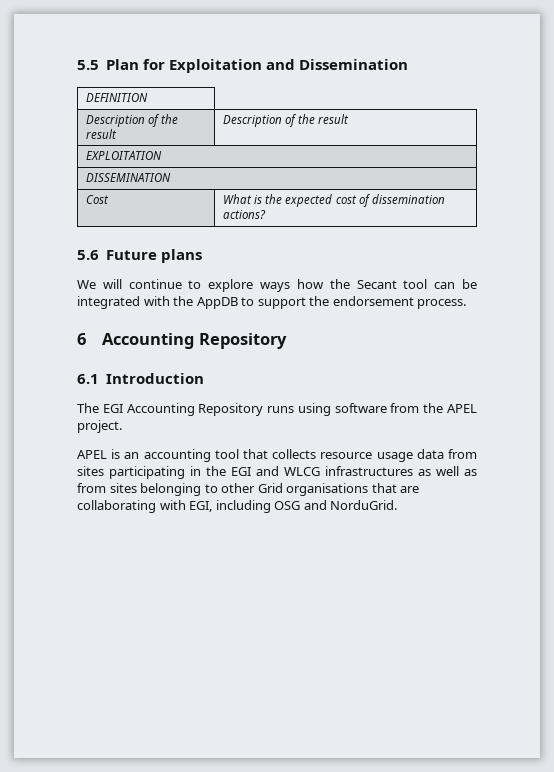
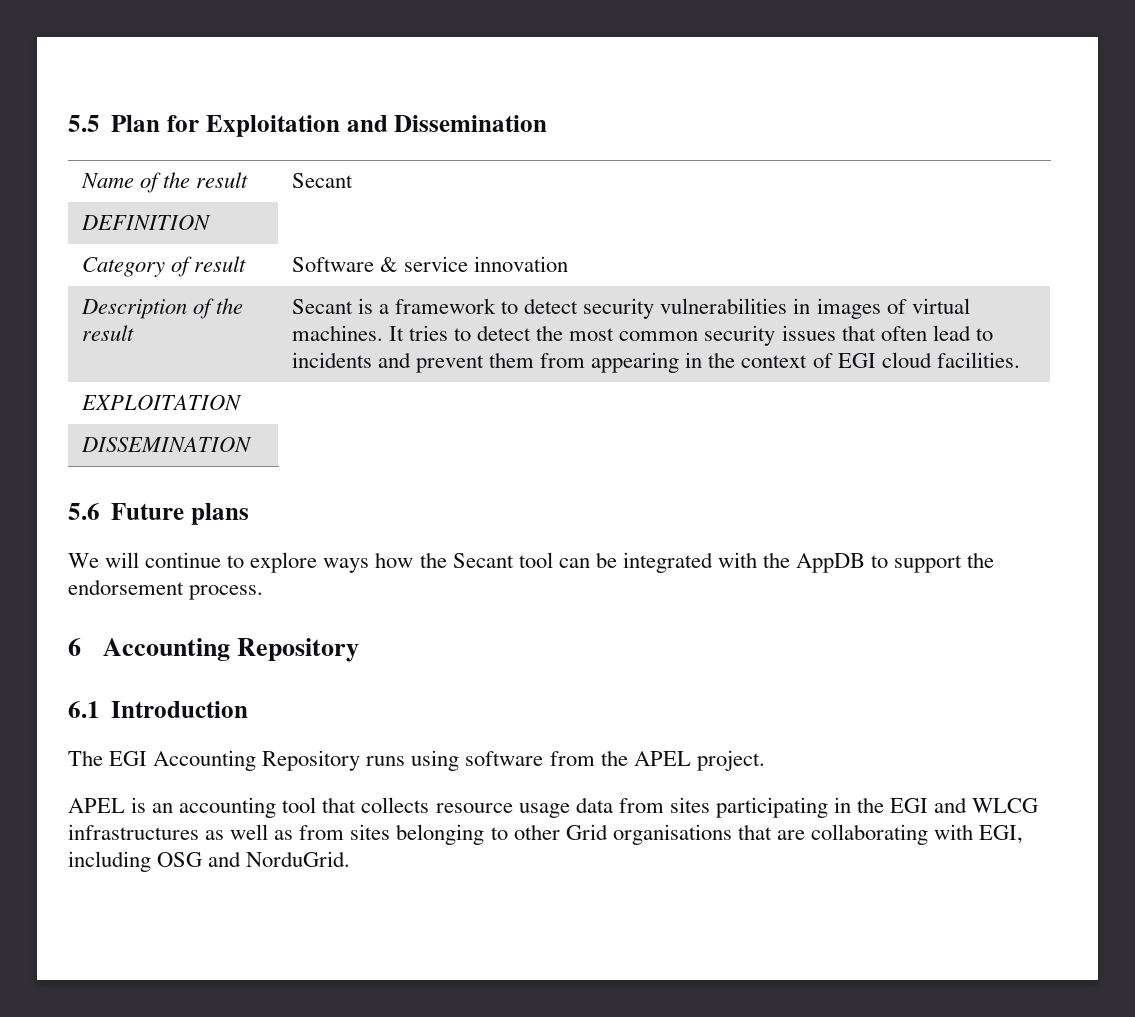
[86,93,149,102] [86,114,179,127] [86,129,118,139] [223,114,350,127] [86,151,163,160] [86,173,172,182] [86,195,110,204] [223,194,445,207] [223,210,267,219] DEFINITION // Description of the result | Description of the result // EXPLOITATION // DISSEMINATION // Cost | What is the expected cost of dissemination actions? -> [80,172,249,193] [291,173,353,188] [80,214,211,230] [81,256,247,277] [291,256,569,272] [80,298,244,319] [81,325,134,341] [291,298,970,319] [291,325,993,346] [291,352,1020,373] [80,394,242,410] [80,436,252,452] Name of the result | Secant // DEFINITION // Category of result | Software & service innovation // Description of the result | Secant is a framework to detect security vulnerabilities in images of virtual machines. It tries to detect the most common security issues that often lead to incidents and prevent them from appearing in the context of EGI cloud facilities. // EXPLOITATION // DISSEMINATION

